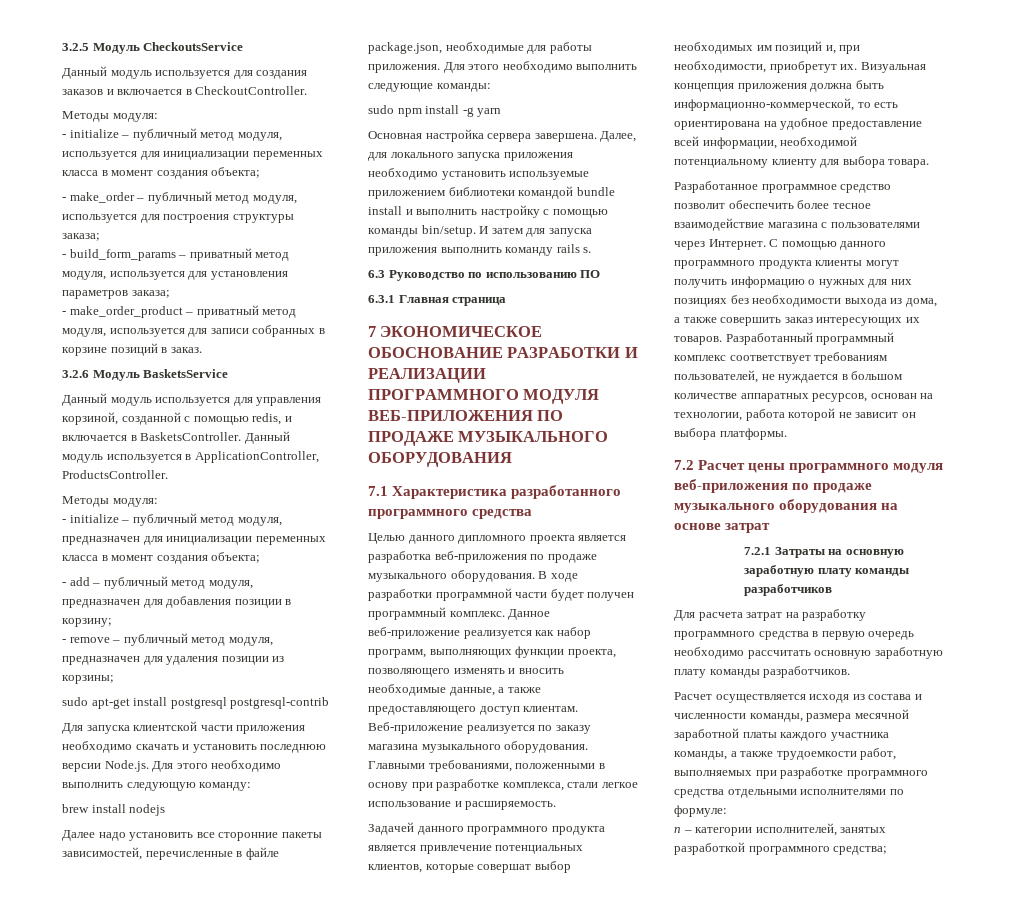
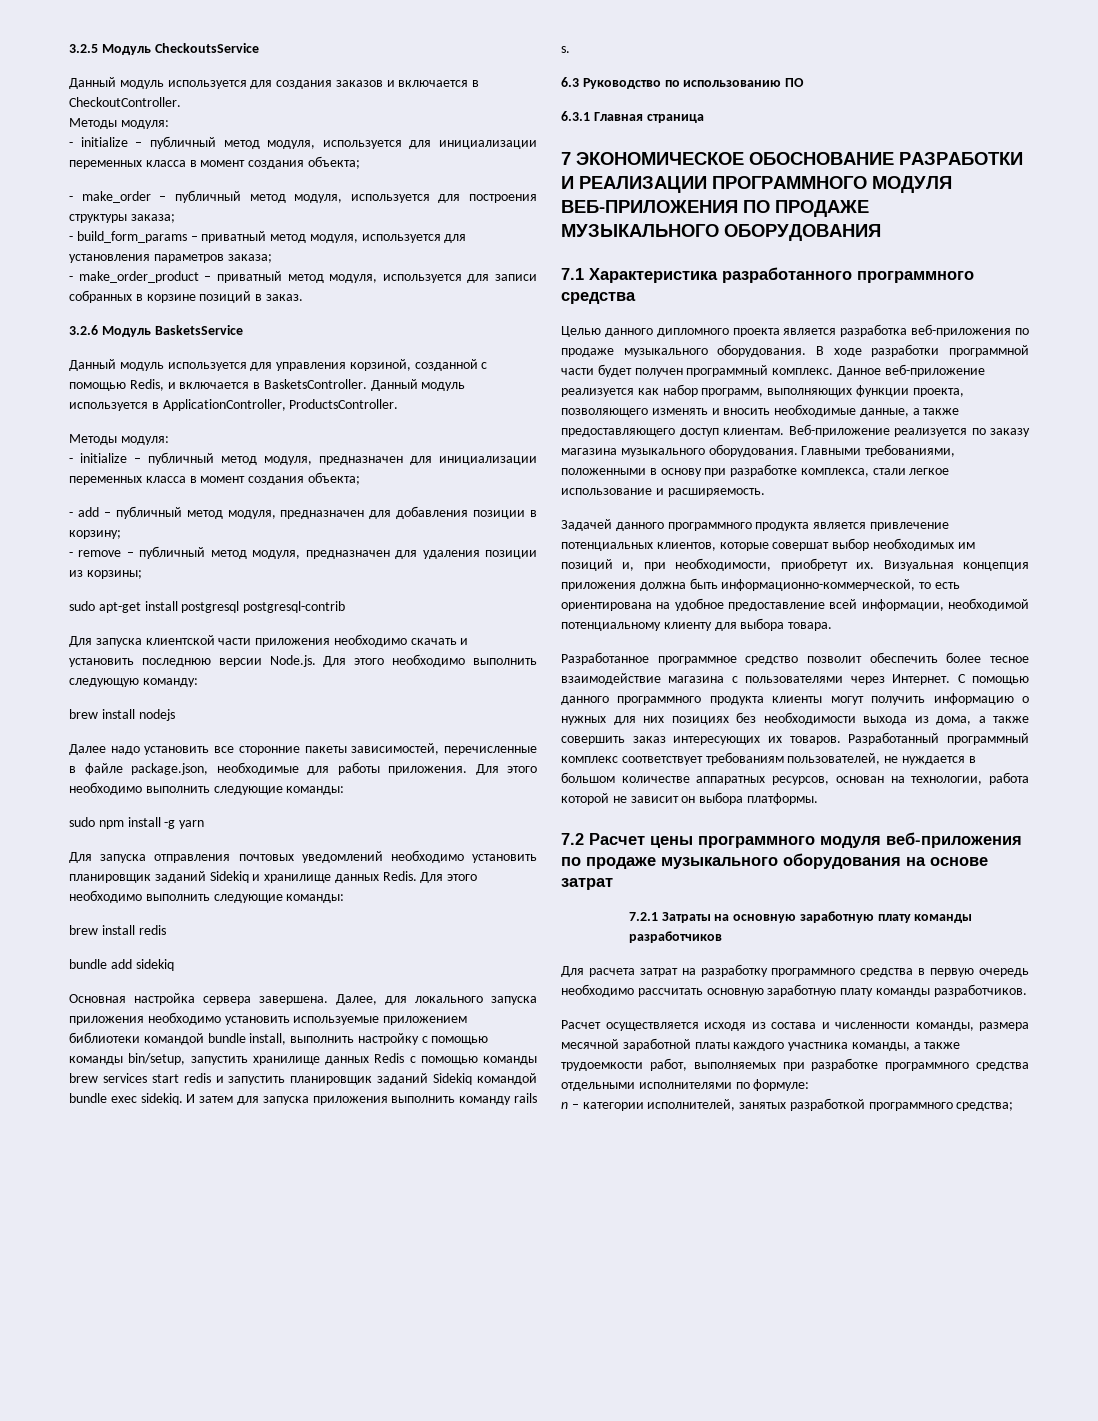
[252,413,282,425] redis, -> [129,379,164,391] Redis,
(502, 112) none -> [69,850,537,863] [69,871,478,883] [69,890,345,903] [69,925,166,935] [69,959,174,971] // Для запуска отправления почтовых уведомлений необходимо установить планировщик заданий Sidekiq и хранилище данных Redis. Для этого необходимо выполнить следующие команды: // brew install redis // bundle add sidekiq
[368,206,413,215] install и -> [249,1033,287,1045] install,
[421,225,476,237] bin/setup. -> [128,1053,537,1065] [69,1073,537,1085] [69,1093,183,1105] bin/setup, запустить хранилище данных Redis с помощью команды brew services start redis и запустить планировщик заданий Sidekiq командой bundle exec sidekiq.

